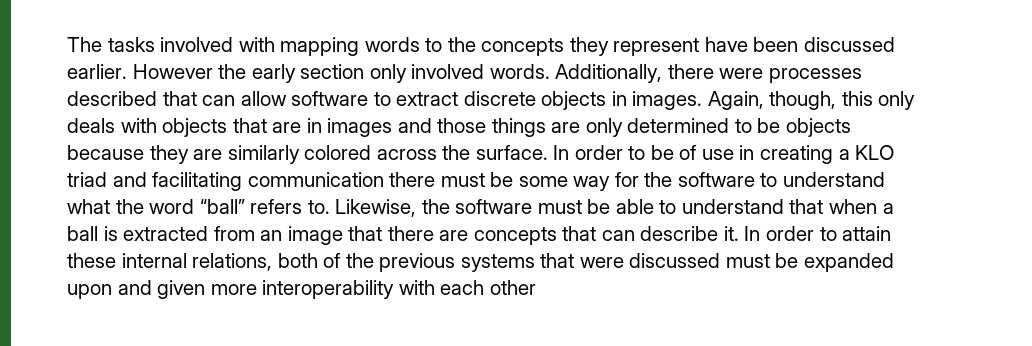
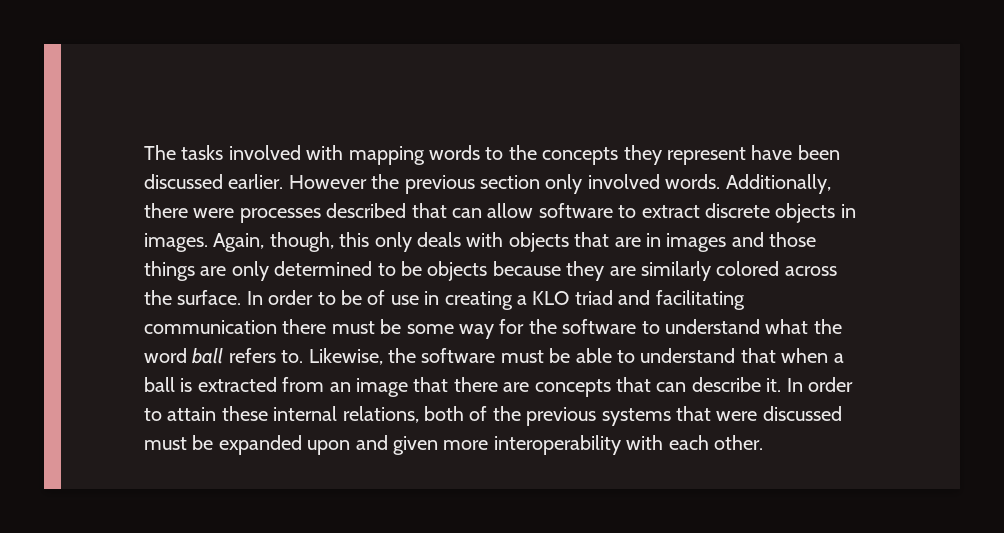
[251,64,296,83] early -> [404,175,475,194] previous
[199,199,245,214] “ball” -> [192,348,224,364] ball
[489,280,536,295] other -> [713,435,763,450] other.

